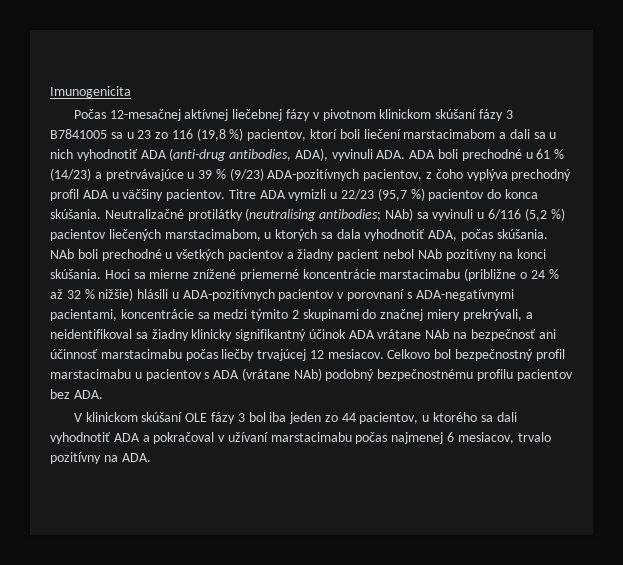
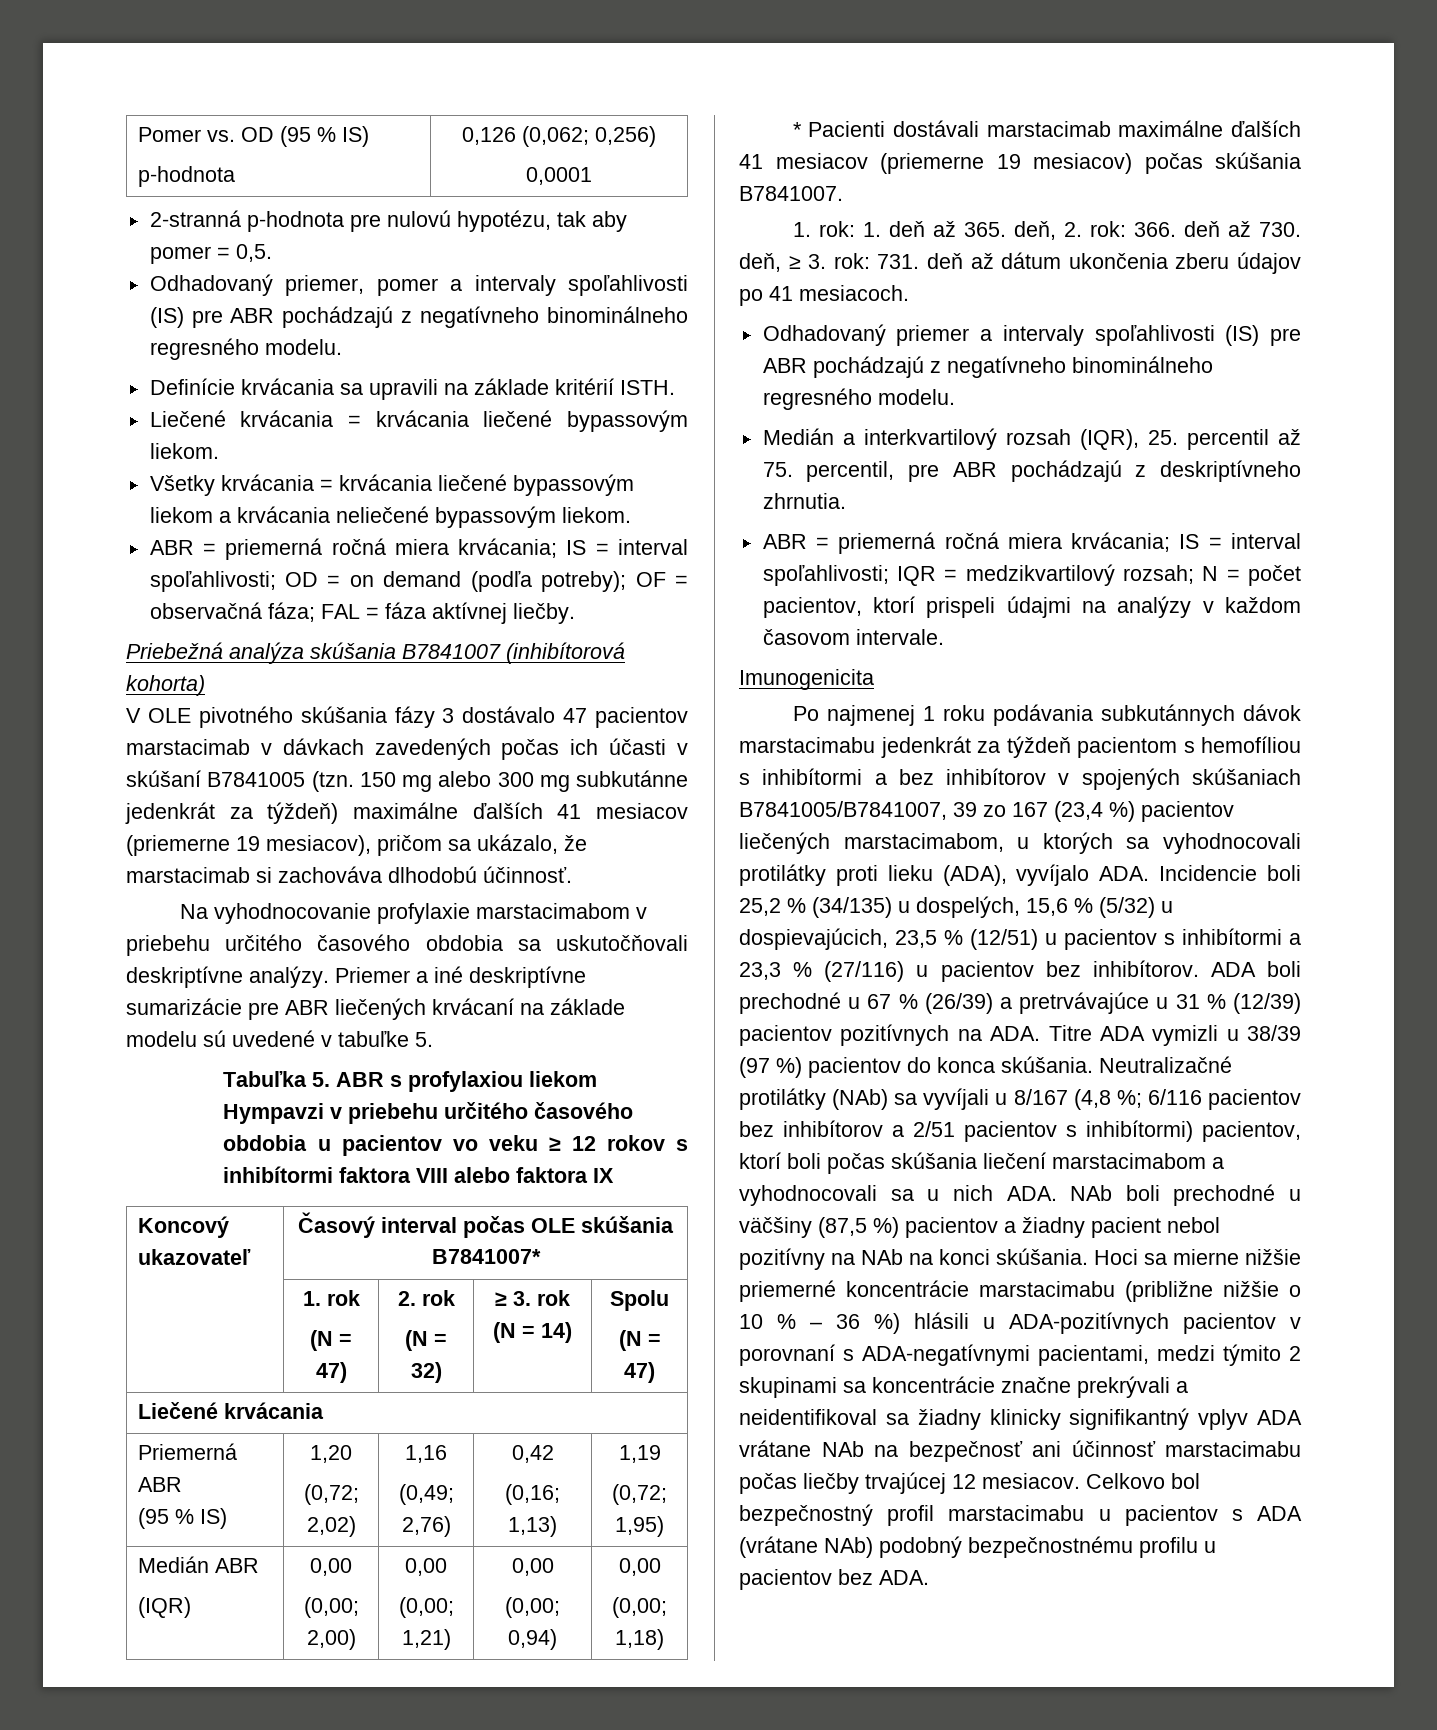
[50,86,131,98] [73,109,513,121] [50,128,557,141] [50,148,565,161] [50,168,572,181] [50,189,226,201] Imunogenicita // Počas 12-mesačnej aktívnej liečebnej fázy v pivotnom klinickom skúšaní fázy 3 B7841005 sa u 23 zo 116 (19,8 %) pacientov, ktorí boli liečení marstacimabom a dali sa u nich vyhodnotiť ADA (anti-drug antibodies, ADA), vyvinuli ADA. ADA boli prechodné u 61 % (14/23) a pretrvávajúce u 39 % (9/23) ADA-pozitívnych pacientov, z čoho vyplýva prechodný profil ADA u väčšiny pacientov. -> [137,126,369,147] [137,166,235,187] [462,126,656,147] [526,167,592,185] [149,210,627,232] [149,244,272,264] [149,274,689,296] [149,306,688,328] [149,338,342,360] [149,378,675,400] [149,410,688,432] [149,443,219,459] [149,474,634,496] [149,506,631,528] [149,538,688,560] [149,571,688,592] [149,602,575,624] [126,642,625,664] [126,675,205,696] [126,706,688,728] [126,738,688,760] [126,770,688,792] [125,802,688,824] [126,834,587,856] [126,866,572,883] [179,903,647,924] [126,934,688,956] [126,966,586,988] [126,998,625,1020] [126,1030,433,1047] [223,1071,598,1092] [223,1102,634,1124] [223,1135,688,1156] [223,1166,615,1183] [137,1216,229,1238] [137,1249,251,1265] [298,1212,674,1238] [431,1249,541,1264] [302,1290,360,1306] [310,1330,352,1351] [315,1362,347,1383] [397,1290,455,1306] [405,1330,447,1351] [410,1362,442,1383] [495,1290,570,1306] [493,1322,572,1343] [610,1290,669,1311] [618,1330,661,1351] [624,1362,655,1383] [137,1402,324,1419] [137,1443,237,1460] [137,1477,182,1492] [137,1508,227,1529] [310,1445,352,1463] [303,1484,359,1505] [306,1516,356,1537] [405,1445,447,1463] [398,1484,454,1505] [401,1516,451,1537] [511,1445,554,1463] [505,1484,560,1505] [508,1516,557,1537] [618,1445,661,1463] [612,1484,667,1505] [615,1516,664,1537] [137,1556,259,1573] [137,1597,191,1618] [310,1558,352,1576] [303,1597,359,1618] [306,1629,356,1650] [405,1558,447,1576] [398,1597,454,1618] [401,1629,451,1650] [511,1558,554,1576] [505,1597,560,1618] [508,1629,557,1650] [618,1558,661,1576] [612,1597,667,1618] [615,1629,664,1650] [792,120,1301,137] [739,152,1301,174] [739,186,843,201] [792,221,1301,240] [739,252,1301,274] [739,285,909,306] [762,324,1301,346] [762,356,1213,378] [762,388,955,410] [762,428,1301,450] [762,460,1301,482] [762,493,846,509] [762,532,1301,554] [762,564,1301,586] [762,596,1301,618] [762,629,944,645] [739,669,874,690] [792,704,1301,726] [739,736,1301,758] [739,768,1301,790] [739,801,1234,822] [739,832,1301,854] [739,864,1301,886] [739,896,1173,918] [739,928,1301,950] [739,960,1301,982] [739,992,1301,1014] [739,1024,1041,1046] Pomer vs. OD (95 % IS) // p-hodnota | 0,126 (0,062; 0,256) // 0,0001 // 2-stranná p-hodnota pre nulovú hypotézu, tak aby pomer = 0,5. // Odhadovaný priemer, pomer a intervaly spoľahlivosti (IS) pre ABR pochádzajú z negatívneho binominálneho regresného modelu. // Definície krvácania sa upravili na základe kritérií ISTH. // Liečené krvácania = krvácania liečené bypassovým liekom. // Všetky krvácania = krvácania liečené bypassovým liekom a krvácania neliečené bypassovým liekom. // ABR = priemerná ročná miera krvácania; IS = interval spoľahlivosti; OD = on demand (podľa potreby); OF = observačná fáza; FAL = fáza aktívnej liečby. // Priebežná analýza skúšania B7841007 (inhibítorová kohorta) // V OLE pivotného skúšania fázy 3 dostávalo 47 pacientov marstacimab v dávkach zavedených počas ich účasti v skúšaní B7841005 (tzn. 150 mg alebo 300 mg subkutánne jedenkrát za týždeň) maximálne ďalších 41 mesiacov (priemerne 19 mesiacov), pričom sa ukázalo, že marstacimab si zachováva dlhodobú účinnosť. // Na vyhodnocovanie profylaxie marstacimabom v priebehu určitého časového obdobia sa uskutočňovali deskriptívne analýzy. Priemer a iné deskriptívne sumarizácie pre ABR liečených krvácaní na základe modelu sú uvedené v tabuľke 5. // Tabuľka 5. ABR s profylaxiou liekom Hympavzi v priebehu určitého časového obdobia u pacientov vo veku ≥ 12 rokov s inhibítormi faktora VIII alebo faktora IX // Koncový ukazovateľ | Časový interval počas OLE skúšania B7841007* // | 1. rok // (N = 47) | 2. rok // (N = 32) | ≥ 3. rok (N = 14) | Spolu // (N = 47) // Liečené krvácania // Priemerná ABR // (95 % IS) | 1,20 // (0,72; 2,02) | 1,16 // (0,49; 2,76) | 0,42 // (0,16; 1,13) | 1,19 // (0,72; 1,95) // Medián ABR // (IQR) | 0,00 // (0,00; 2,00) | 0,00 // (0,00; 1,21) | 0,00 // (0,00; 0,94) | 0,00 // (0,00; 1,18) // * Pacienti dostávali marstacimab maximálne ďalších 41 mesiacov (priemerne 19 mesiacov) počas skúšania B7841007. // 1. rok: 1. deň až 365. deň, 2. rok: 366. deň až 730. deň, ≥ 3. rok: 731. deň až dátum ukončenia zberu údajov po 41 mesiacoch. // Odhadovaný priemer a intervaly spoľahlivosti (IS) pre ABR pochádzajú z negatívneho binominálneho regresného modelu. // Medián a interkvartilový rozsah (IQR), 25. percentil až 75. percentil, pre ABR pochádzajú z deskriptívneho zhrnutia. // ABR = priemerná ročná miera krvácania; IS = interval spoľahlivosti; IQR = medzikvartilový rozsah; N = počet pacientov, ktorí prispeli údajmi na analýzy v každom časovom intervale. // Imunogenicita // Po najmenej 1 roku podávania subkutánnych dávok marstacimabu jedenkrát za týždeň pacientom s hemofíliou s inhibítormi a bez inhibítorov v spojených skúšaniach B7841005/B7841007, 39 zo 167 (23,4 %) pacientov liečených marstacimabom, u ktorých sa vyhodnocovali protilátky proti lieku (ADA), vyvíjalo ADA. Incidencie boli 25,2 % (34/135) u dospelých, 15,6 % (5/32) u dospievajúcich, 23,5 % (12/51) u pacientov s inhibítormi a 23,3 % (27/116) u pacientov bez inhibítorov. ADA boli prechodné u 67 % (26/39) a pretrvávajúce u 31 % (12/39) pacientov pozitívnych na ADA.
[341,188,407,201] 22/23 (95,7 -> [1247,1025,1301,1041] [739,1057,770,1078] 38/39 (97
[245,208,565,221] [50,229,548,241] (neutralising antibodies; NAb) sa vyvinuli u 6/116 (5,2 %) pacientov liečených marstacimabom, u ktorých sa dala vyhodnotiť ADA, počas skúšania. -> [832,1088,1301,1110] [739,1120,1301,1142] [739,1152,1224,1174] [739,1185,1057,1206] (NAb) sa vyvíjali u 8/167 (4,8 %; 6/116 pacientov bez inhibítorov a 2/51 pacientov s inhibítormi) pacientov, ktorí boli počas skúšania liečení marstacimabom a vyhodnocovali sa u nich ADA.
[176,249,225,261] všetkých -> [739,1217,899,1238] väčšiny (87,5 %)
[417,249,497,261] NAb pozitívny -> [739,1248,903,1270] pozitívny na NAb
[193,269,237,279] znížené -> [1245,1249,1301,1265] nižšie
[520,269,559,279] [50,288,134,301] o 24 % až 32 % nižšie) -> [1223,1281,1301,1297] [739,1313,900,1334] nižšie o 10 % – 36 %)
[120,309,210,319] koncentrácie sa -> (1149, 1355) none
[362,309,522,321] do značnej miery prekrývali, -> [843,1376,1170,1398] sa koncentrácie značne prekrývali
[308,329,346,339] účinok -> [1198,1409,1249,1430] vplyv
(514, 375) none -> [1204,1541,1216,1553] u
[73,412,517,424] [50,432,551,444] [50,452,151,464] // V klinickom skúšaní OLE fázy 3 bol iba jeden zo 44 pacientov, u ktorého sa dali vyhodnotiť ADA a pokračoval v užívaní marstacimabu počas najmenej 6 mesiacov, trvalo pozitívny na ADA. -> (929, 1577) none

